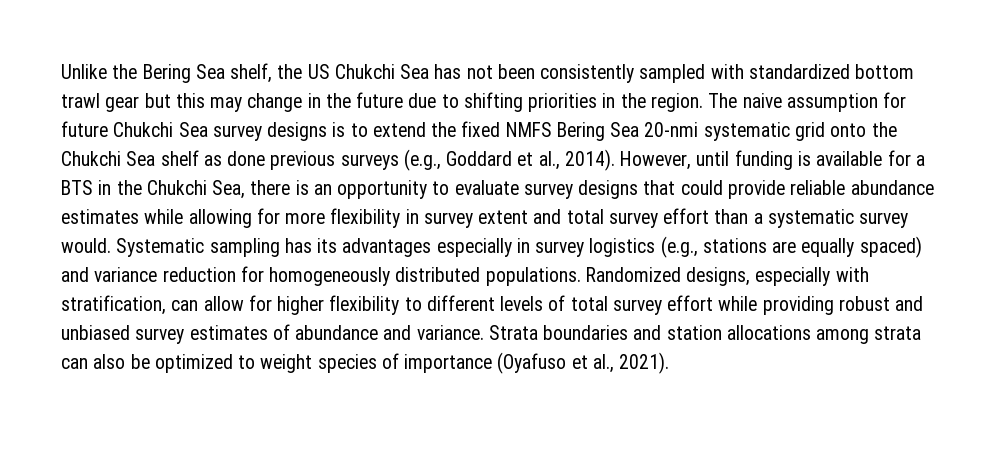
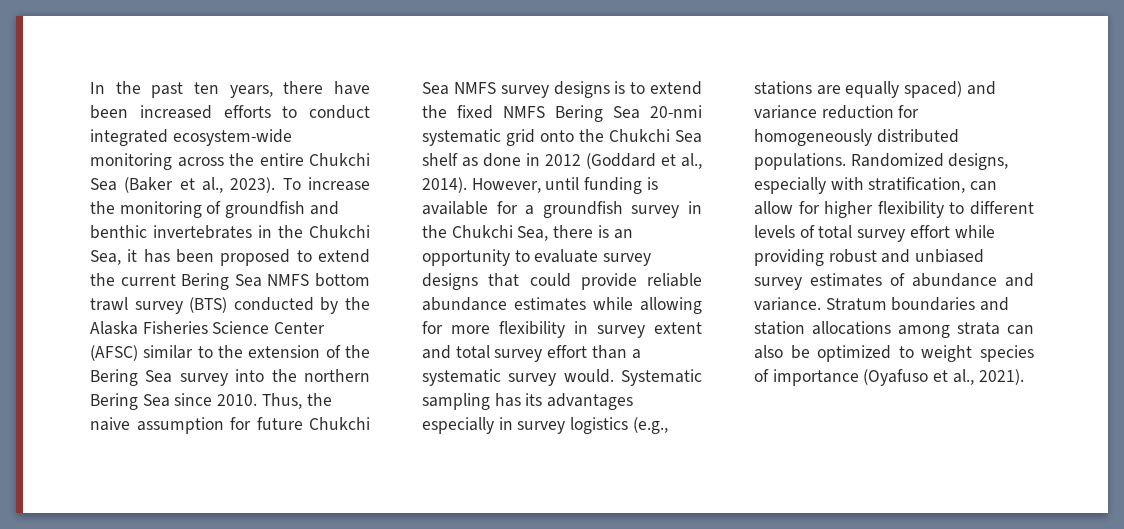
[61,63,915,83] [61,92,738,112] Unlike the Bering Sea shelf, the US Chukchi Sea has not been consistently sampled with standardized bottom trawl gear but this may change in the future due to shifting priorities in the region. The -> [90,81,370,98] [90,105,370,119] [90,129,292,146] [90,153,370,170] [90,177,370,193] [90,201,339,218] [90,225,370,239] [90,249,370,266] [90,273,370,290] [90,297,370,314] [90,321,326,335] [90,345,370,361] [90,369,370,386] [90,393,332,410] In the past ten years, there have been increased efforts to conduct integrated ecosystem-wide monitoring across the entire Chukchi Sea (Baker et al., 2023). To increase the monitoring of groundfish and benthic invertebrates in the Chukchi Sea, it has been proposed to extend the current Bering Sea NMFS bottom trawl survey (BTS) conducted by the Alaska Fisheries Science Center (AFSC) similar to the extension of the Bering Sea survey into the northern Bering Sea since 2010. Thus, the
(208, 129) none -> [453,82,496,94] NMFS
[270,149,513,171] previous surveys (e.g., Goddard -> [526,153,656,169] in 2012 (Goddard
[61,180,93,195] BTS -> [542,201,680,218] groundfish survey
[488,325,538,340] Strata -> [825,298,887,311] Stratum

